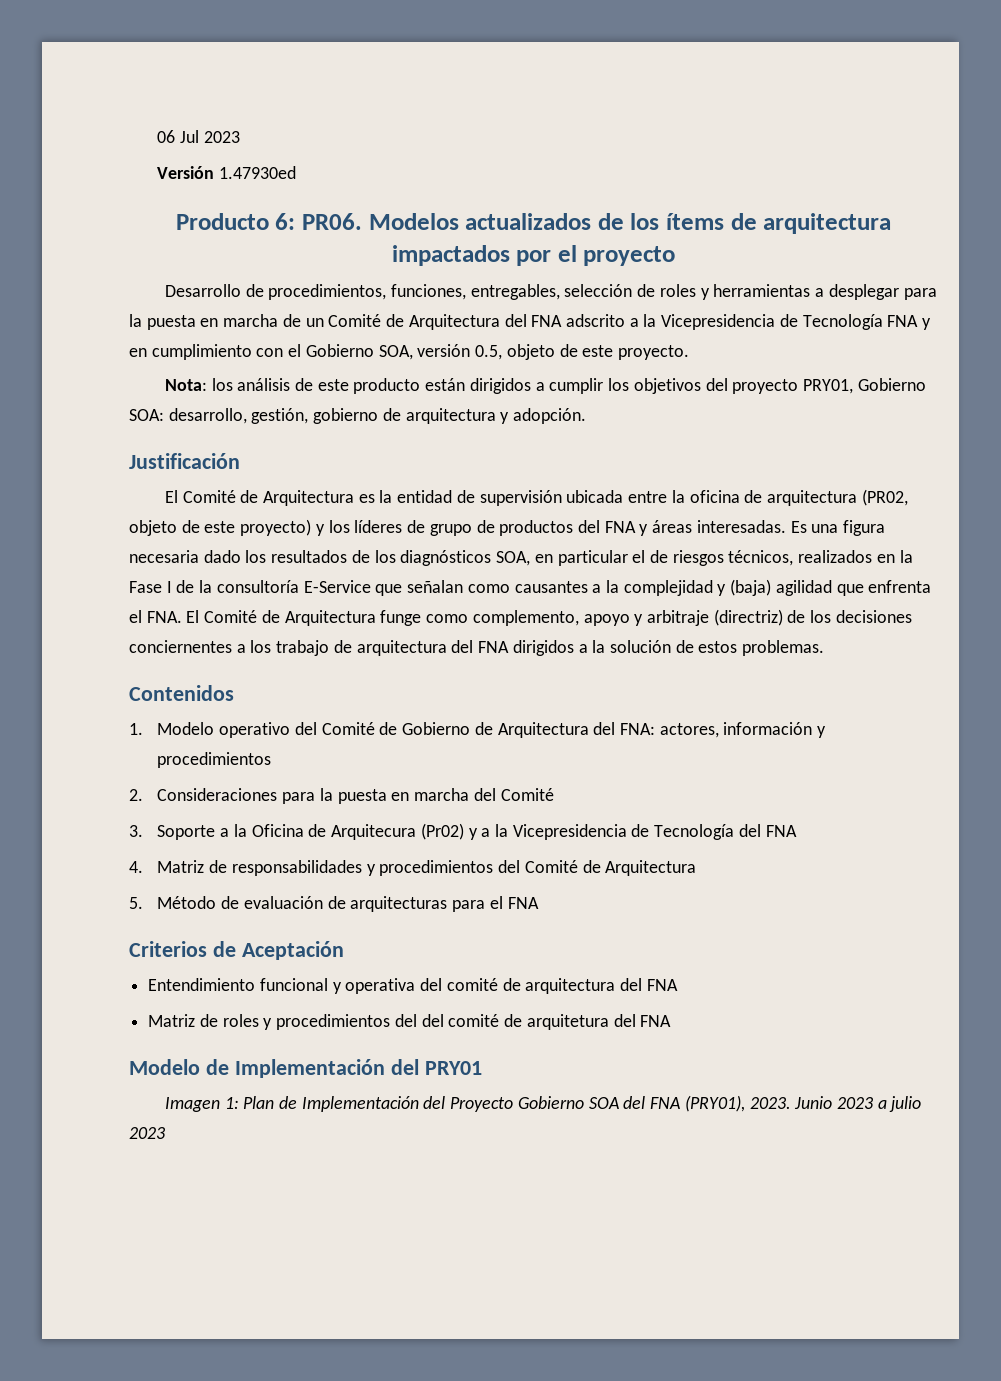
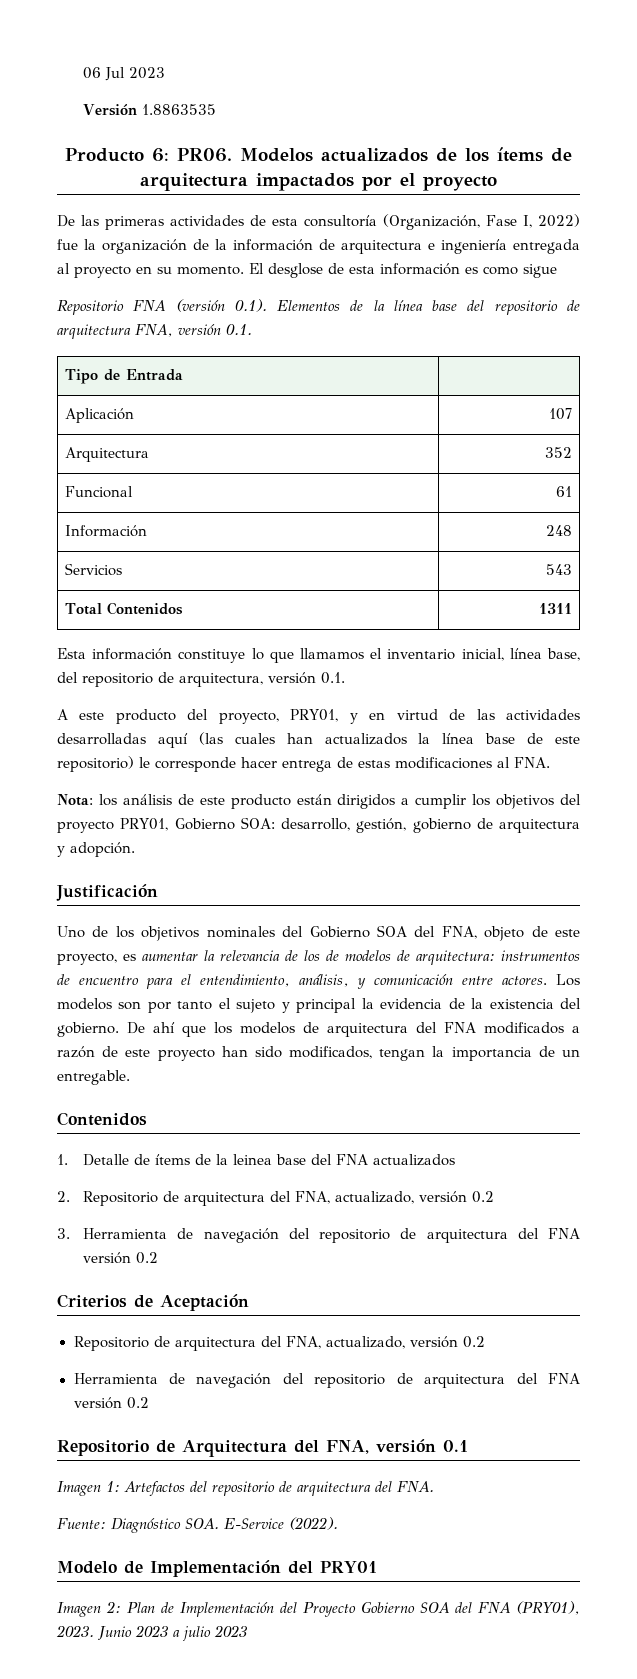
[219,166,297,179] 1.47930ed -> [142,104,217,115] 1.8863535
[164,284,937,300] [129,314,932,330] [129,344,689,360] Desarrollo de procedimientos, funciones, entregables, selección de roles y herramientas a desplegar para la puesta en marcha de un Comité de Arquitectura del FNA adscrito a la Vicepresidencia de Tecnología FNA y en cumplimiento con el Gobierno SOA, versión 0.5, objeto de este proyecto. -> [57,214,580,230] [57,239,580,254] [57,263,557,278] [57,299,581,315] [57,324,252,339] [64,369,183,384] [64,408,134,423] [549,408,573,420] [64,447,149,462] [545,447,573,458] [64,486,133,498] [556,486,573,497] [64,525,147,537] [546,525,573,536] [64,563,122,576] [546,564,573,575] [64,602,183,615] [539,603,573,614] [57,648,580,663] [57,672,345,687] [57,709,580,724] [57,732,580,748] [57,756,550,772] De las primeras actividades de esta consultoría (Organización, Fase I, 2022) fue la organización de la información de arquitectura e ingeniería entregada al proyecto en su momento. El desglose de esta información es como sigue // Repositorio FNA (versión 0.1). Elementos de la línea base del repositorio de arquitectura FNA, versión 0.1. // Tipo de Entrada | // Aplicación | 107 // Arquitectura | 352 // Funcional | 61 // Información | 248 // Servicios | 543 // Total Contenidos | 1311 // Esta información constituye lo que llamamos el inventario inicial, línea base, del repositorio de arquitectura, versión 0.1. // A este producto del proyecto, PRY01, y en virtud de las actividades desarrolladas aquí (las cuales han actualizados la línea base de este repositorio) le corresponde hacer entrega de estas modificaciones al FNA.
[164,489,908,506] [129,519,886,536] [129,550,913,566] [129,579,932,596] [129,609,912,626] [129,640,825,656] [129,685,234,701] [129,722,827,738] [157,752,272,768] [129,788,554,804] [129,823,797,840] [129,860,697,876] [129,896,539,912] [129,941,344,960] [148,978,678,994] [148,1014,672,1030] El Comité de Arquitectura es la entidad de supervisión ubicada entre la oficina de arquitectura (PR02, objeto de este proyecto) y los líderes de grupo de productos del FNA y áreas interesadas. Es una figura necesaria dado los resultados de los diagnósticos SOA, en particular el de riesgos técnicos, realizados en la Fase I de la consultoría E-Service que señalan como causantes a la complejidad y (baja) agilidad que enfrenta el FNA. El Comité de Arquitectura funge como complemento, apoyo y arbitraje (directriz) de los decisiones conciernentes a los trabajo de arquitectura del FNA dirigidos a la solución de estos problemas. // Contenidos // 1. Modelo operativo del Comité de Gobierno de Arquitectura del FNA: actores, información y procedimientos // 2. Consideraciones para la puesta en marcha del Comité // 3. Soporte a la Oficina de Arquitecura (Pr02) y a la Vicepresidencia de Tecnología del FNA // 4. Matriz de responsabilidades y procedimientos del Comité de Arquitectura // 5. Método de evaluación de arquitecturas para el FNA // Criterios de Aceptación // Entendimiento funcional y operativa del comité de arquitectura del FNA // Matriz de roles y procedimientos del del comité de arquitetura del FNA -> [57,925,581,941] [57,950,580,965] [57,974,580,989] [57,998,581,1013] [57,1022,580,1037] [57,1046,580,1061] [57,1070,130,1085] [57,1112,147,1126] [57,1154,456,1166] [57,1191,495,1206] [57,1228,580,1243] [83,1252,159,1264] [57,1294,249,1311] [73,1336,485,1351] [73,1373,580,1388] [73,1397,149,1409] [57,1439,468,1457] [57,1481,434,1496] [57,1517,338,1533] Uno de los objetivos nominales del Gobierno SOA del FNA, objeto de este proyecto, es aumentar la relevancia de los de modelos de arquitectura: instrumentos de encuentro para el entendimiento, análisis, y comunicación entre actores. Los modelos son por tanto el sujeto y principal la evidencia de la existencia del gobierno. De ahí que los modelos de arquitectura del FNA modificados a razón de este proyecto han sido modificados, tengan la importancia de un entregable. // Contenidos // 1. Detalle de ítems de la leinea base del FNA actualizados // 2. Repositorio de arquitectura del FNA, actualizado, versión 0.2 // 3. Herramienta de navegación del repositorio de arquitectura del FNA versión 0.2 // Criterios de Aceptación // Repositorio de arquitectura del FNA, actualizado, versión 0.2 // Herramienta de navegación del repositorio de arquitectura del FNA versión 0.2 // Repositorio de Arquitectura del FNA, versión 0.1 // Imagen 1: Artefactos del repositorio de arquitectura del FNA. // Fuente: Diagnóstico SOA. E-Service (2022).
[224,1097,239,1109] 1: -> [106,1601,122,1613] 2:

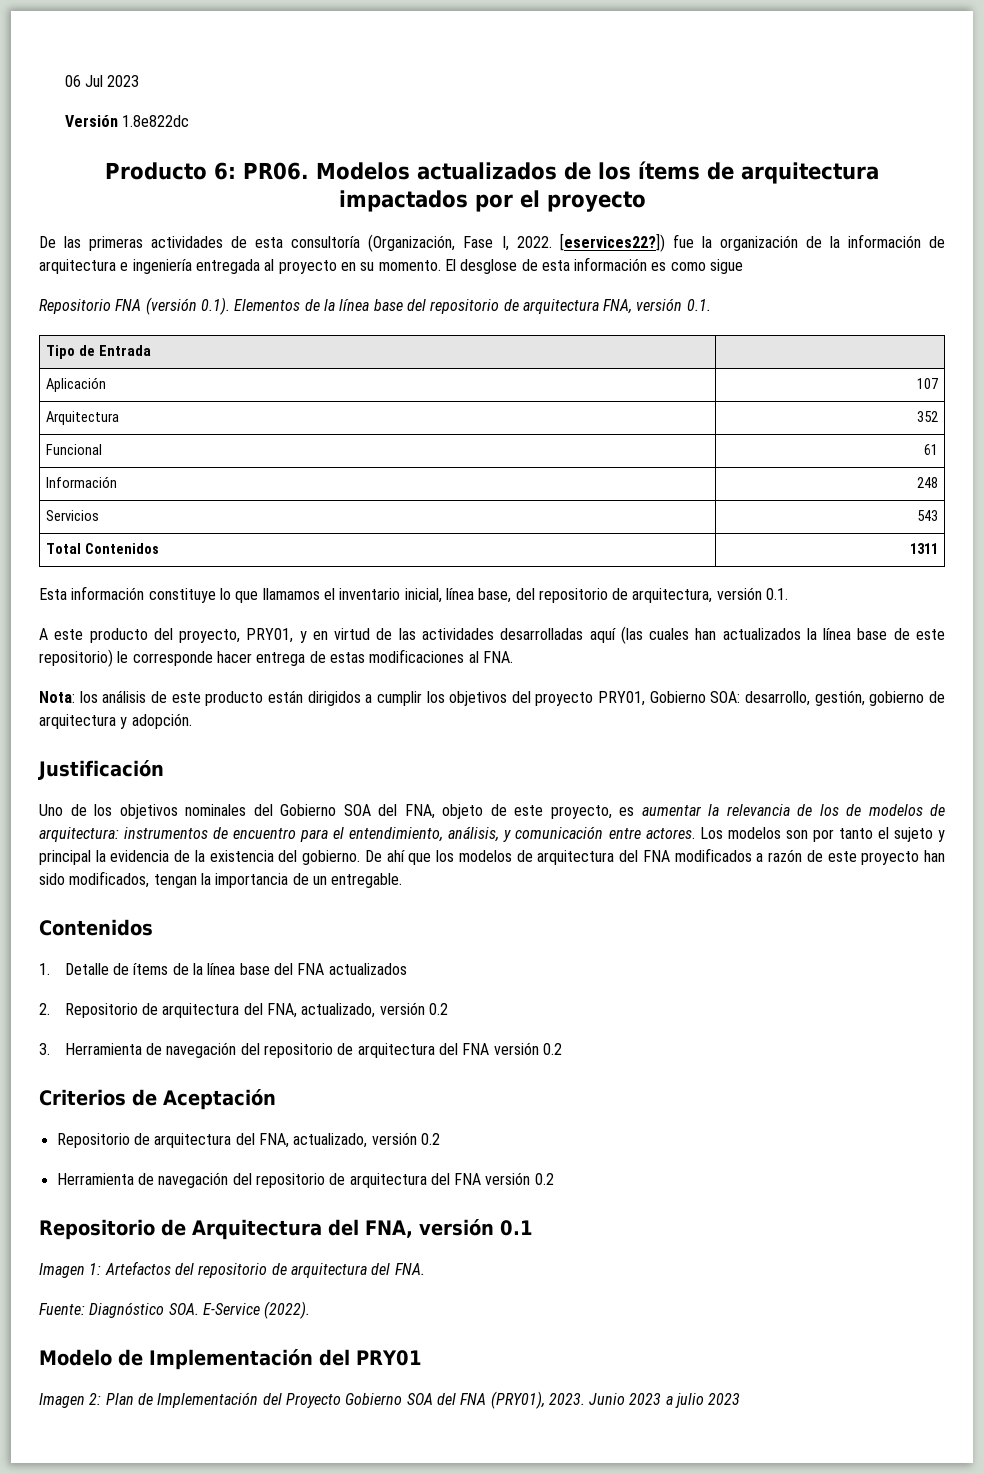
[142,104,217,115] 1.8863535 -> [122,115,190,127] 1.8e822dc
[538,214,580,227] 2022) -> [516,233,665,252] 2022. [eservices22?])
[233,1154,273,1165] leinea -> [207,963,236,975] línea

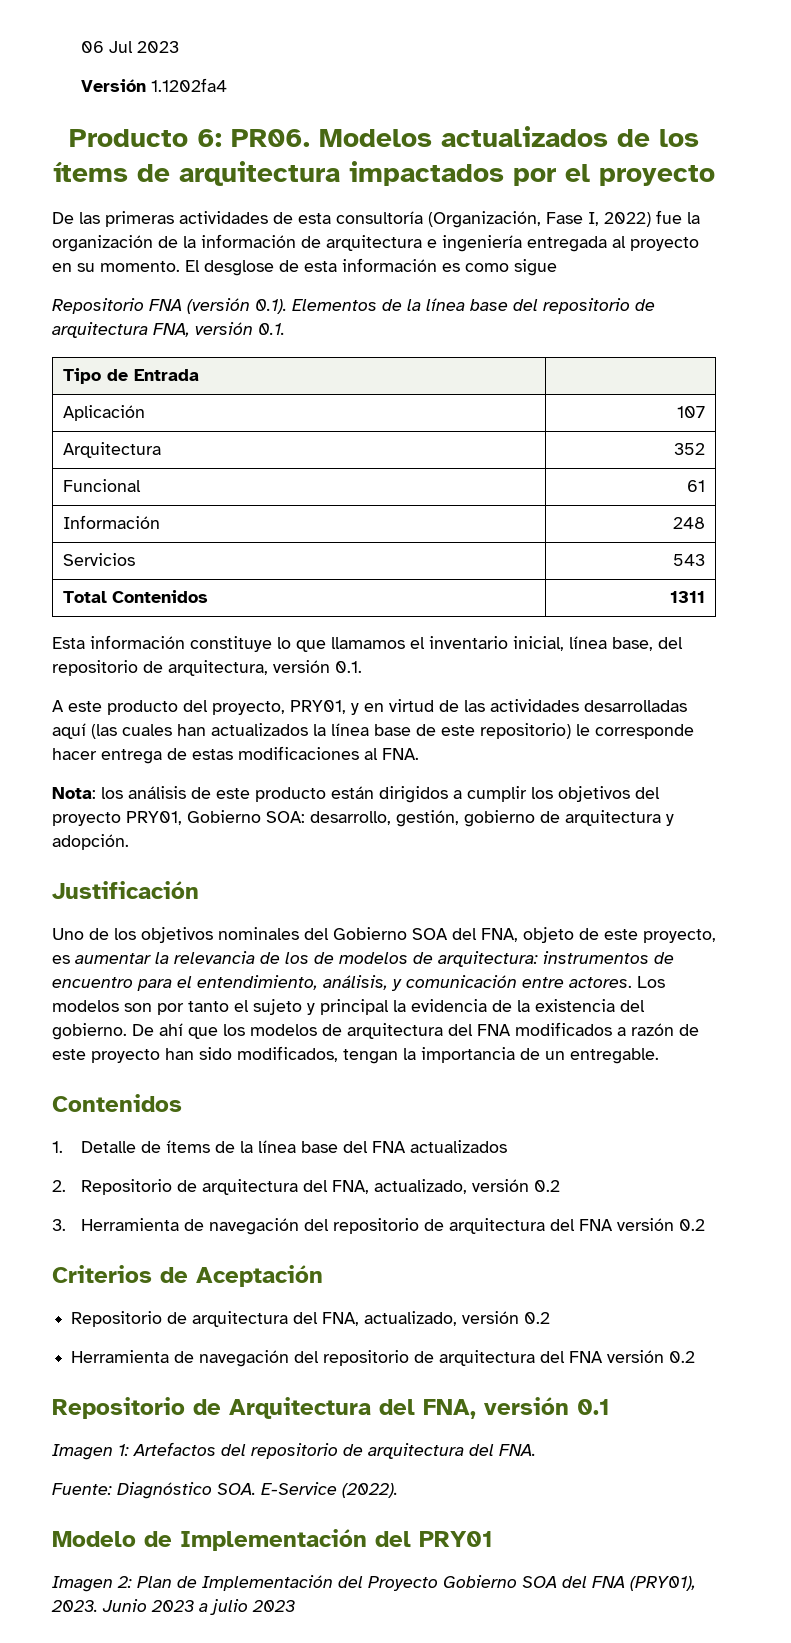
[122,115,190,127] 1.8e822dc -> [151,78,228,92] 1.1202fa4
[516,233,665,252] 2022. [eservices22?]) -> [604,212,651,227] 2022)

